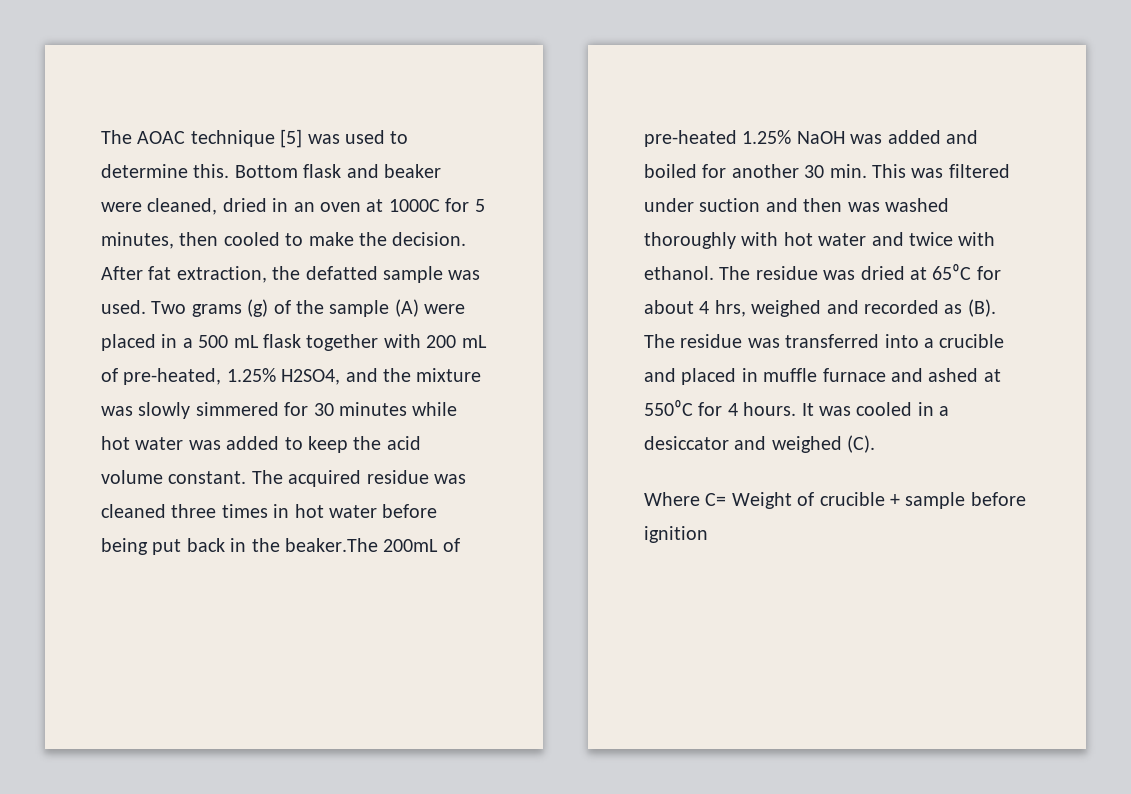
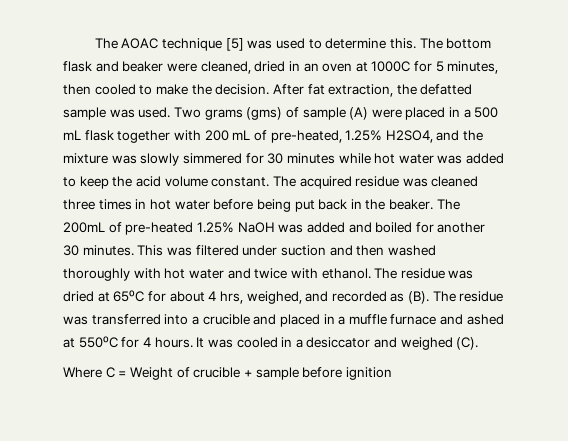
[234,165,298,178] Bottom -> [419,38,492,49] The bottom
[247,299,324,317] (g) of the -> [246,107,299,120] (gms) of
[285,538,378,552] beaker.The -> [389,199,460,210] beaker. The
[829,164,867,178] min. -> [82,245,134,256] minutes.
[847,202,880,212] was -> (385, 250) none
[751,300,822,317] weighed -> [246,291,302,304] weighed,
(758, 375) none -> [338,316,346,325] a
[705,493,727,506] C= -> [105,367,127,378] C =

